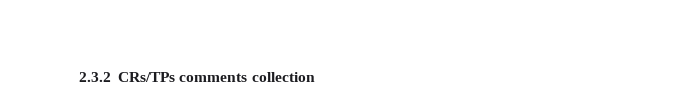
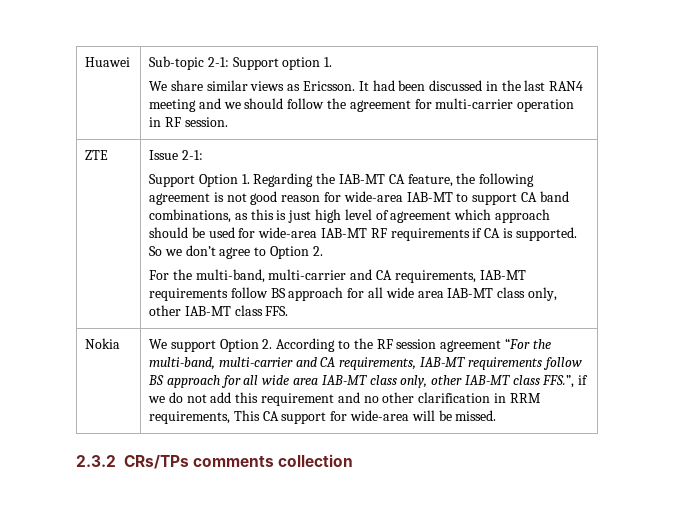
(79, 77) none -> [85,57,131,67] [149,56,333,70] [149,80,584,91] [149,98,575,112] [149,117,228,127] [85,150,109,160] [149,150,203,160] [149,173,535,187] [149,191,569,205] [149,209,550,223] [149,227,577,241] [149,245,323,259] [149,269,526,283] [149,287,557,301] [149,305,289,316] [85,338,121,349] [149,338,551,352] [149,357,582,370] [148,375,589,388] [148,392,541,406] [149,410,497,424] Huawei | Sub-topic 2-1: Support option 1. // We share similar views as Ericsson. It had been discussed in the last RAN4 meeting and we should follow the agreement for multi-carrier operation in RF session. // ZTE | Issue 2-1: // Support Option 1. Regarding the IAB-MT CA feature, the following agreement is not good reason for wide-area IAB-MT to support CA band combinations, as this is just high level of agreement which approach should be used for wide-area IAB-MT RF requirements if CA is supported. So we don’t agree to Option 2. // For the multi-band, multi-carrier and CA requirements, IAB-MT requirements follow BS approach for all wide area IAB-MT class only, other IAB-MT class FFS. // Nokia | We support Option 2. According to the RF session agreement “For the multi-band, multi-carrier and CA requirements, IAB-MT requirements follow BS approach for all wide area IAB-MT class only, other IAB-MT class FFS.”, if we do not add this requirement and no other clarification in RRM requirements, This CA support for wide-area will be missed. //

